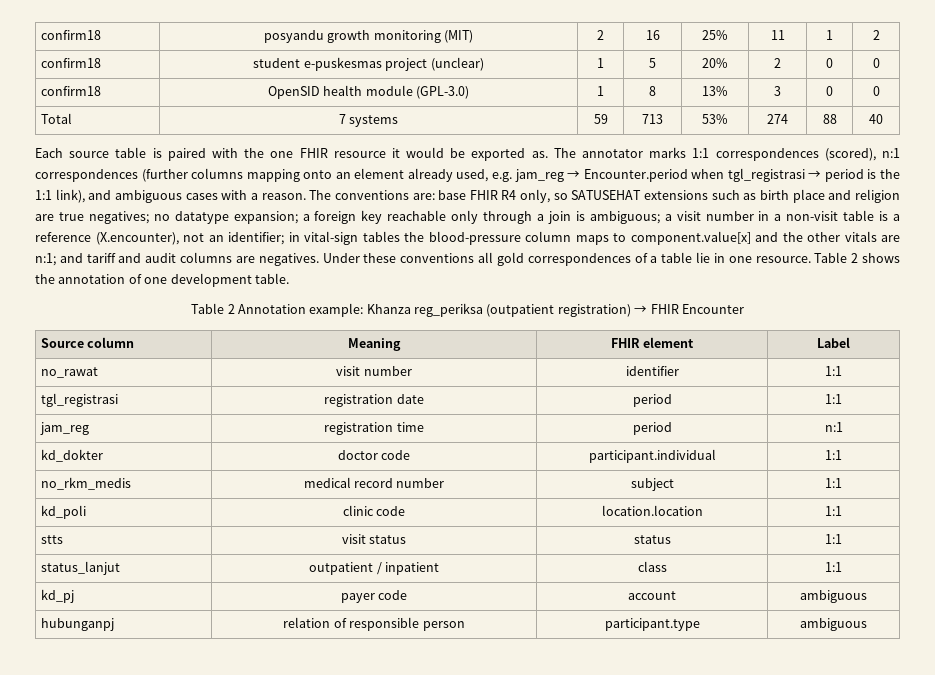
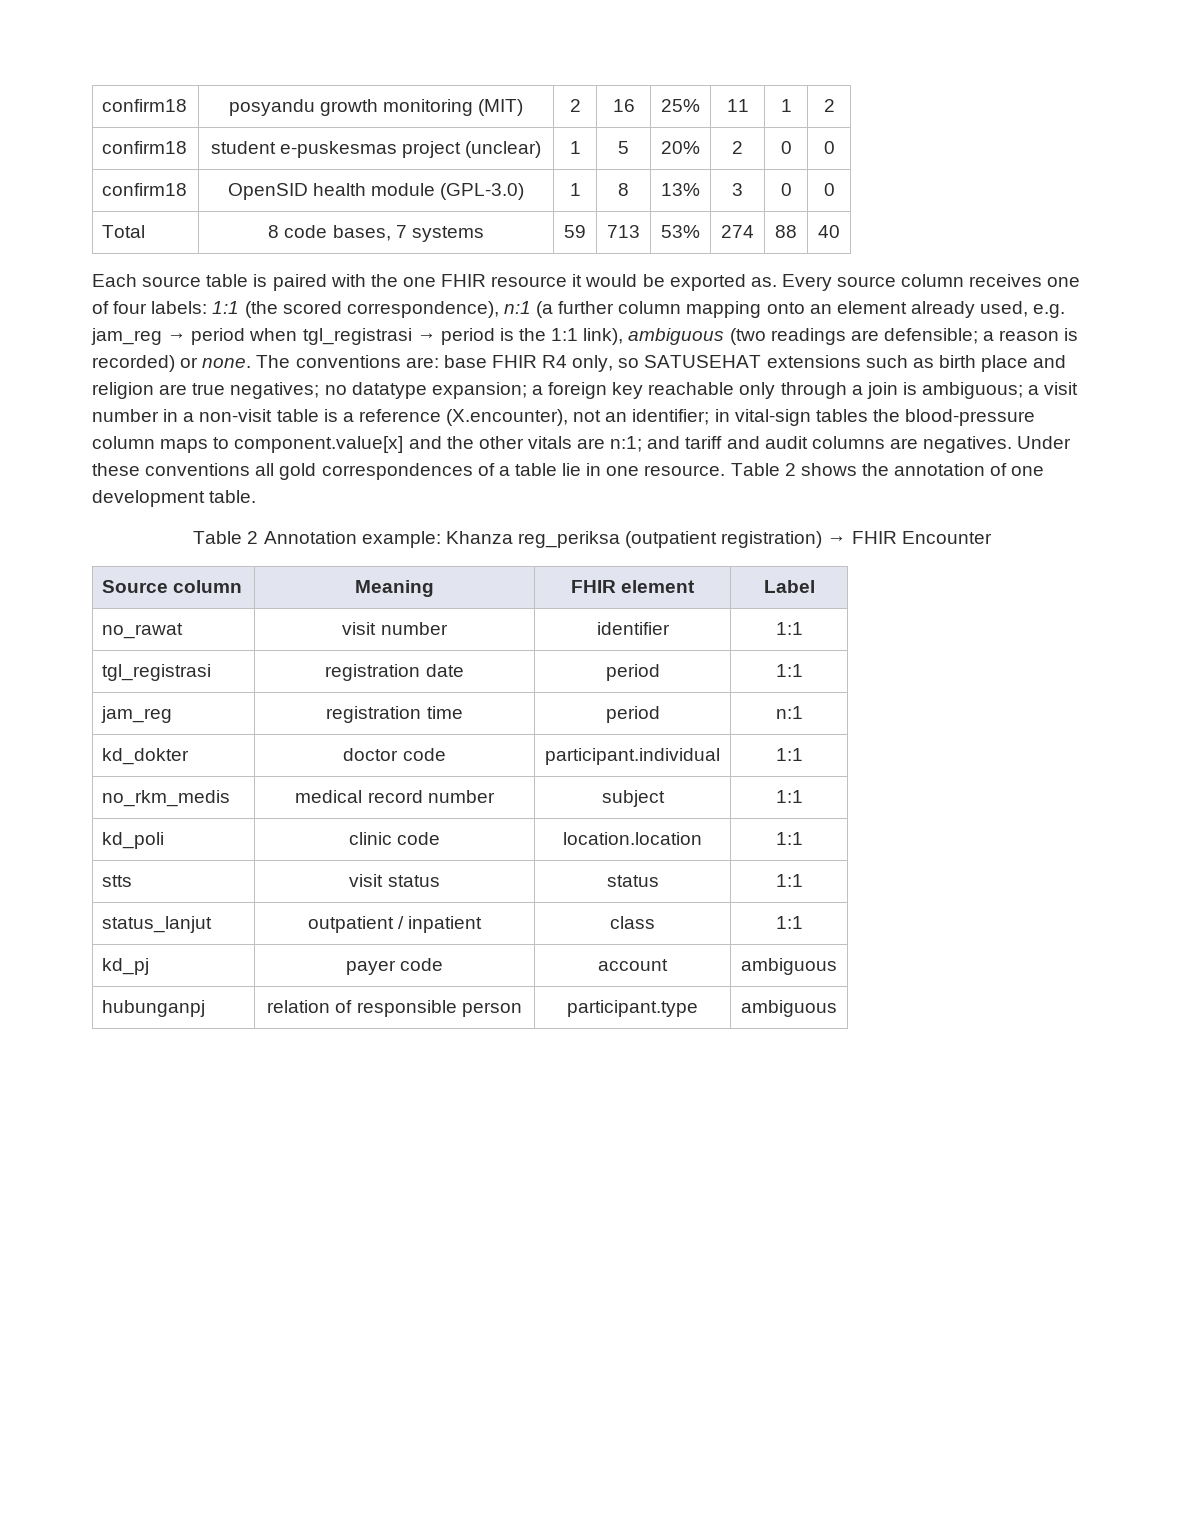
(73, 118) none -> [268,225,391,241] 8 code bases,
[553,147,900,161] [35,168,244,182] The annotator marks 1:1 correspondences (scored), n:1 correspondences (further columns -> [781,274,1081,291] [92,301,682,318] Every source column receives one of four labels: 1:1 (the scored correspondence), n:1 (a further column
[583,169,688,182] Encounter.period -> [191,328,246,345] period
[88,190,306,203] and ambiguous cases with a reason. -> [628,328,1079,345] [92,355,252,372] ambiguous (two readings are defensible; a reason is recorded) or none.

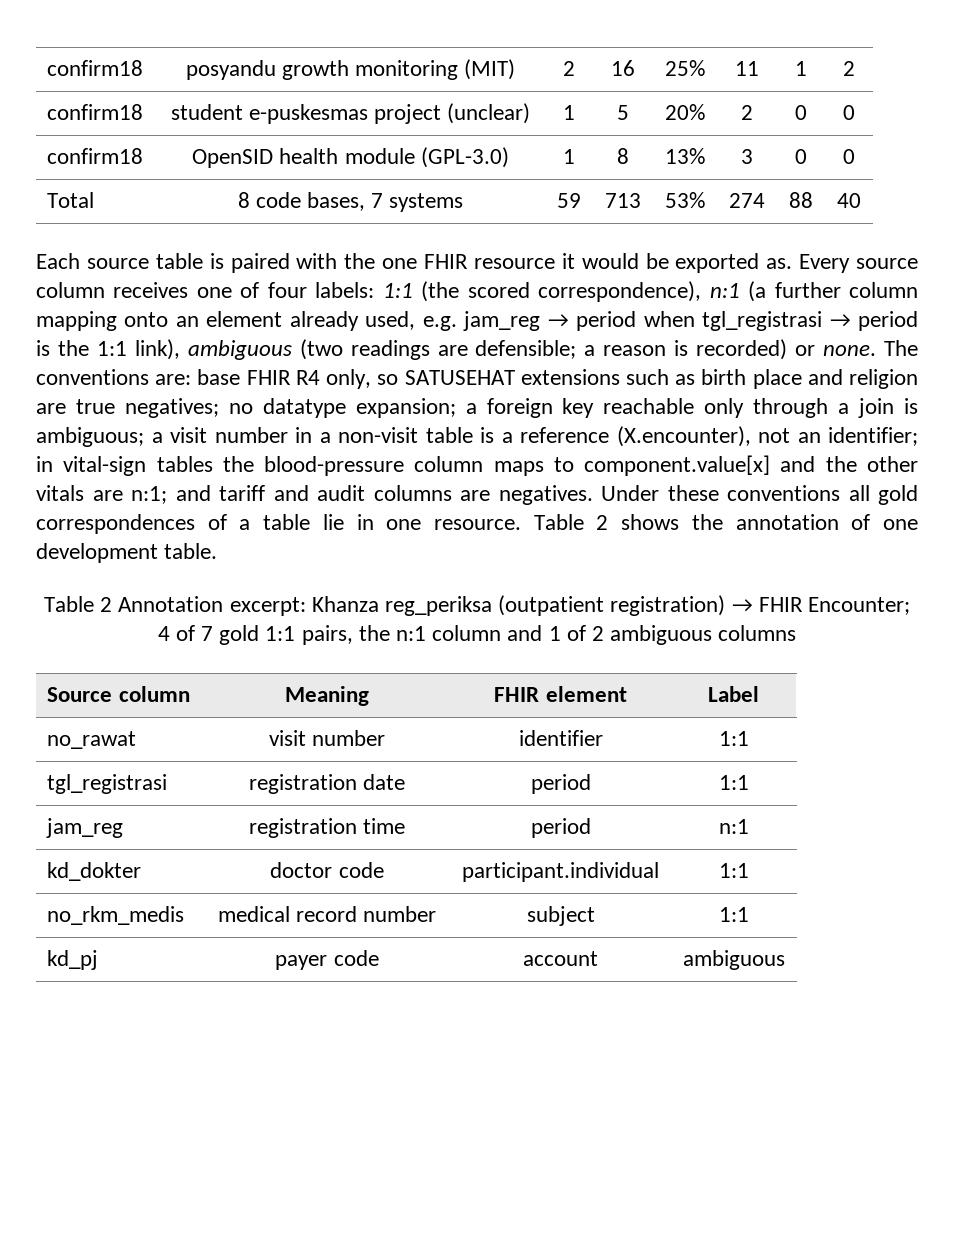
[361,531,441,548] example: -> [229,597,306,616] excerpt:
[901,531,992,544] Encounter -> [808,597,911,615] [157,625,797,645] Encounter; 4 of 7 gold 1:1 pairs, the n:1 column and 1 of 2 ambiguous columns
[102,832,165,849] [348,832,441,845] [563,832,702,845] [775,832,803,845] [102,875,133,887] [349,874,440,887] [606,875,659,887] [775,874,803,887] [102,916,213,933] [307,916,483,933] [610,916,655,929] [775,916,803,929] // kd_poli | clinic code | location.location | 1:1 // stts | visit status | status | 1:1 // status_lanjut | outpatient / inpatient | class | 1:1 -> (749, 914) none
[102,1000,206,1017] [267,1000,522,1017] [567,1000,698,1017] [741,1000,837,1017] // hubunganpj | relation of responsible person | participant.type | ambiguous -> (785, 960) none

